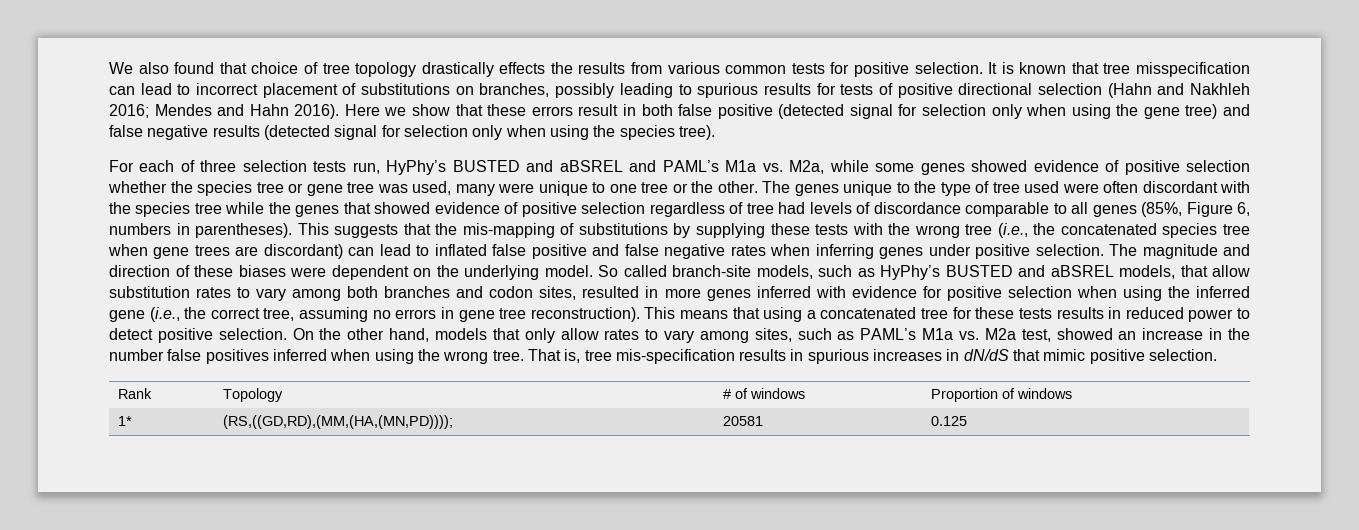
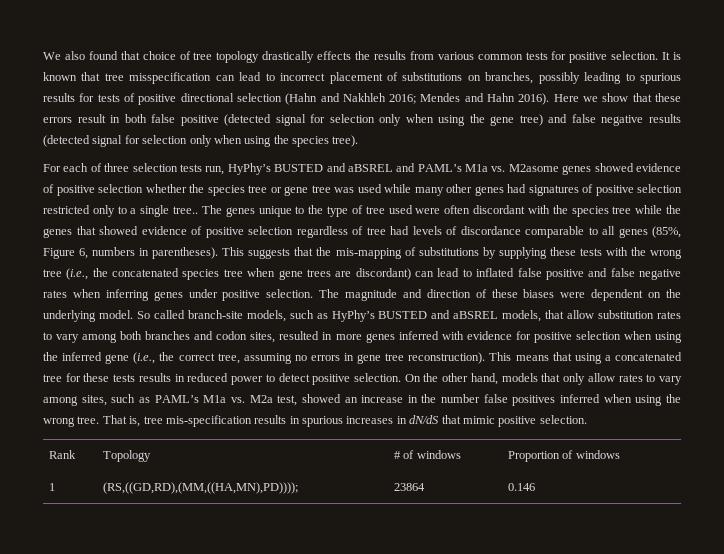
[789,160,915,174] M2a, while some -> [508,164,559,172] M2asome
[412,181,758,196] used, many were unique to one tree or the other. -> [357,184,682,196] [43,205,199,217] used while many other genes had signatures of positive selection restricted only to a single tree..
[118,416,133,426] [223,415,454,429] [723,416,764,426] [931,416,968,426] 1* | (RS,((GD,RD),(MM,(HA,(MN,PD)))); | 20581 | 0.125 -> [48,483,55,491] [102,482,298,494] [393,483,425,491] [507,483,535,491] 1 | (RS,((GD,RD),(MM,((HA,MN),PD)))); | 23864 | 0.146

